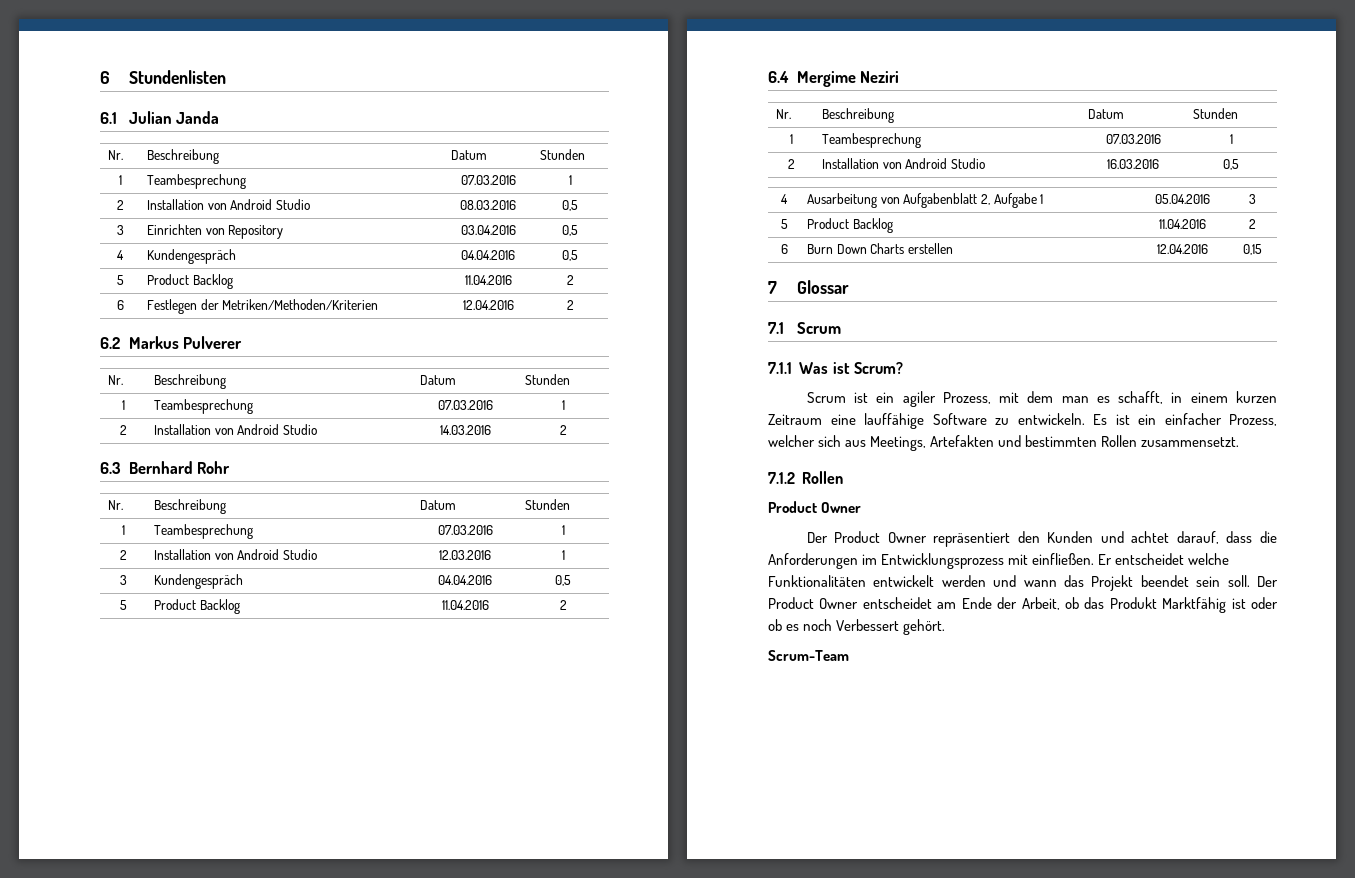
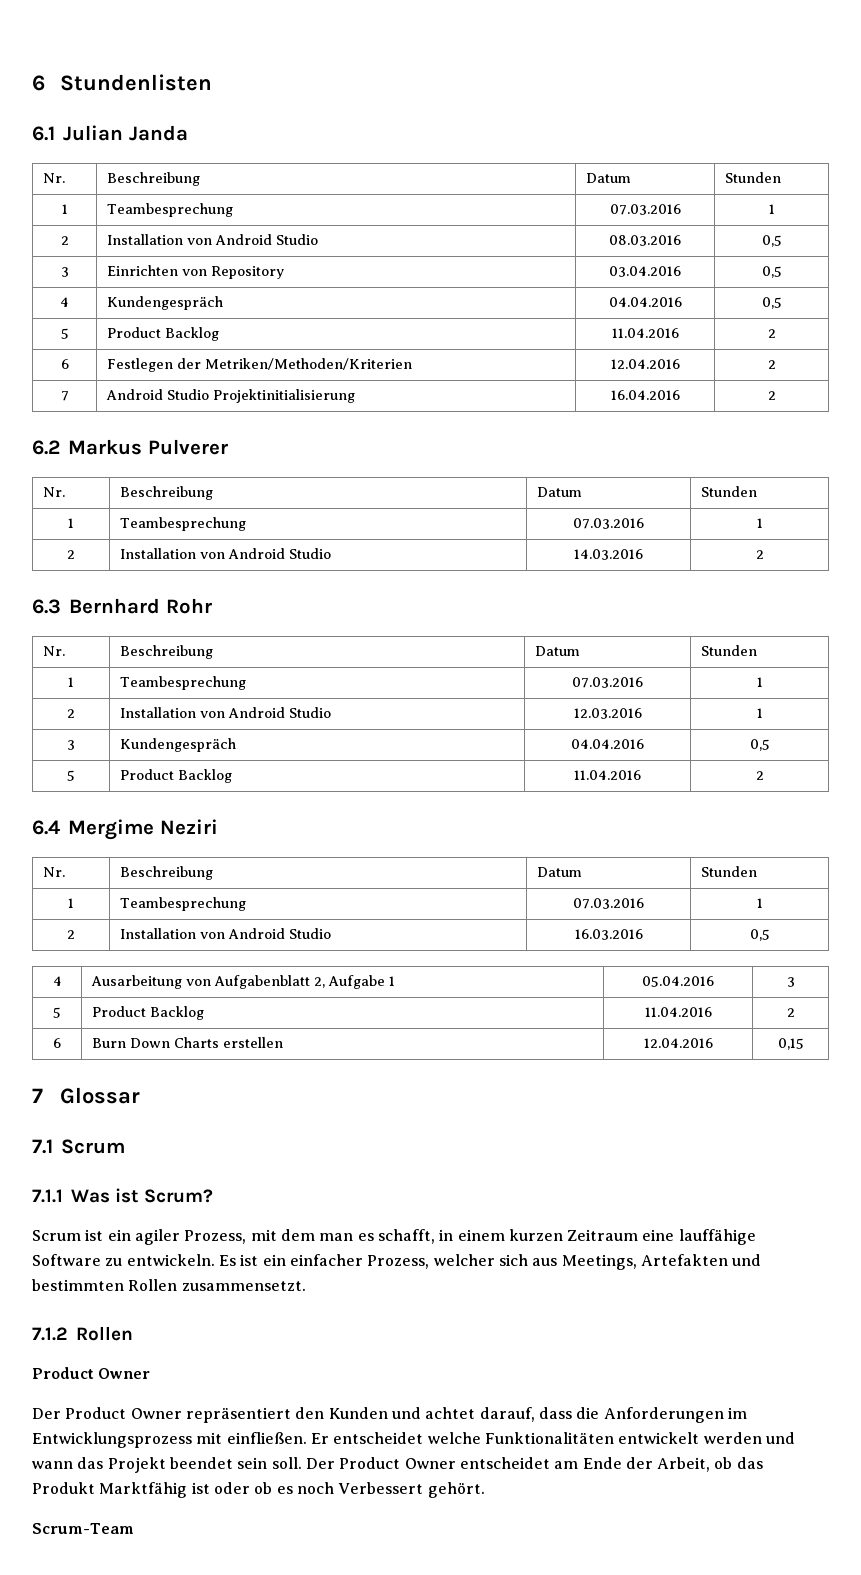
(574, 305) none -> [60,391,69,401] [105,389,355,403] [610,390,680,400] [767,391,776,400] // 7 | Android Studio Projektinitialisierung | 16.04.2016 | 2

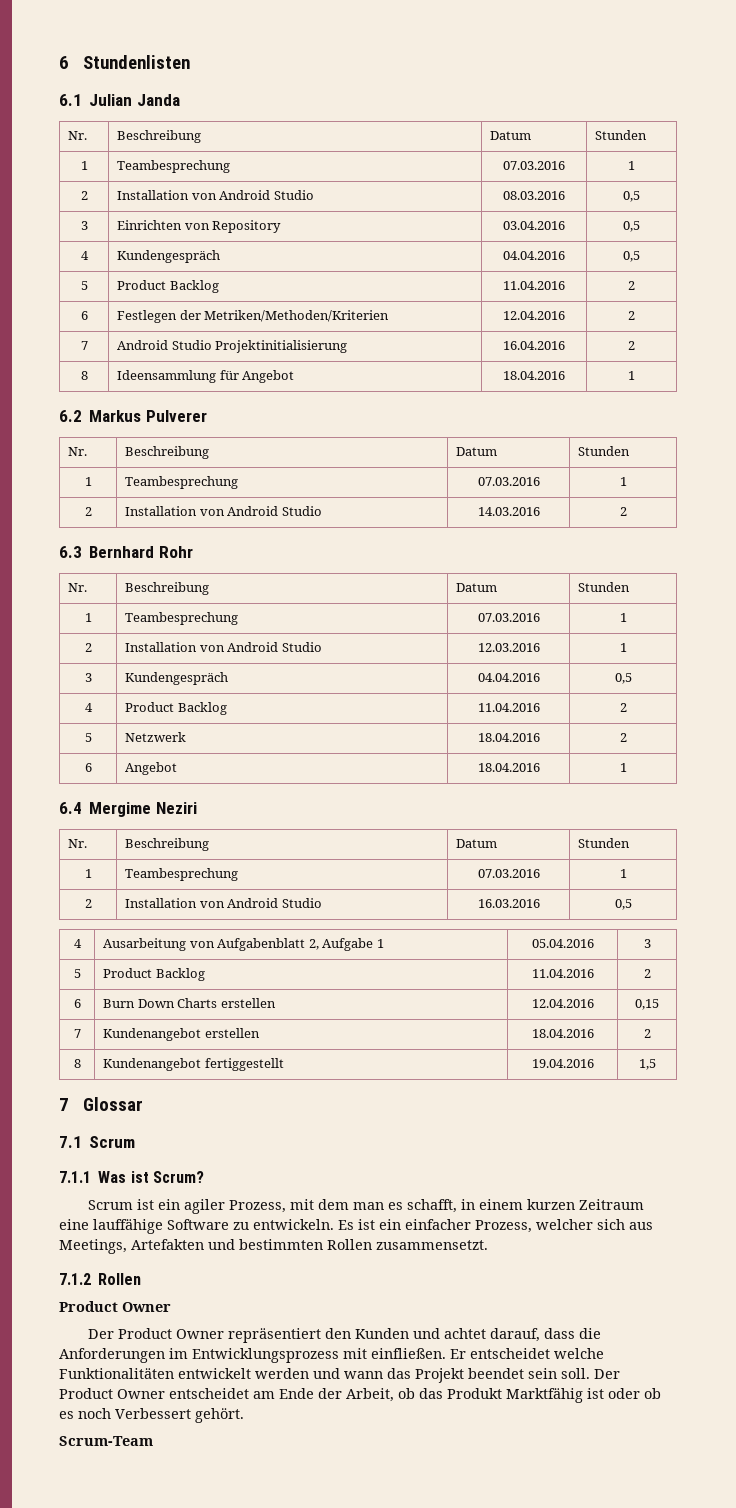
(776, 395) none -> [80,371,88,380] [117,370,295,383] [503,371,565,380] [628,371,635,380] // 8 | Ideensammlung für Angebot | 18.04.2016 | 1
[67,770,75,781] [119,769,232,783] [574,770,641,780] [755,771,764,780] 5 | Product Backlog | 11.04.2016 | 2 -> [84,703,93,712] [125,702,227,715] [477,703,540,712] [619,703,627,712] [84,733,92,742] [125,732,187,742] [477,733,540,742] [619,733,627,742] [84,763,92,772] [125,762,178,775] [477,763,540,772] [619,763,627,772] 4 | Product Backlog | 11.04.2016 | 2 // 5 | Netzwerk | 18.04.2016 | 2 // 6 | Angebot | 18.04.2016 | 1
(804, 1044) none -> [73,1029,81,1038] [103,1028,260,1041] [531,1029,594,1038] [643,1029,651,1038] [73,1059,81,1068] [103,1058,284,1071] [531,1059,594,1068] [638,1059,656,1070] // 7 | Kundenangebot erstellen | 18.04.2016 | 2 // 8 | Kundenangebot fertiggestellt | 19.04.2016 | 1,5

